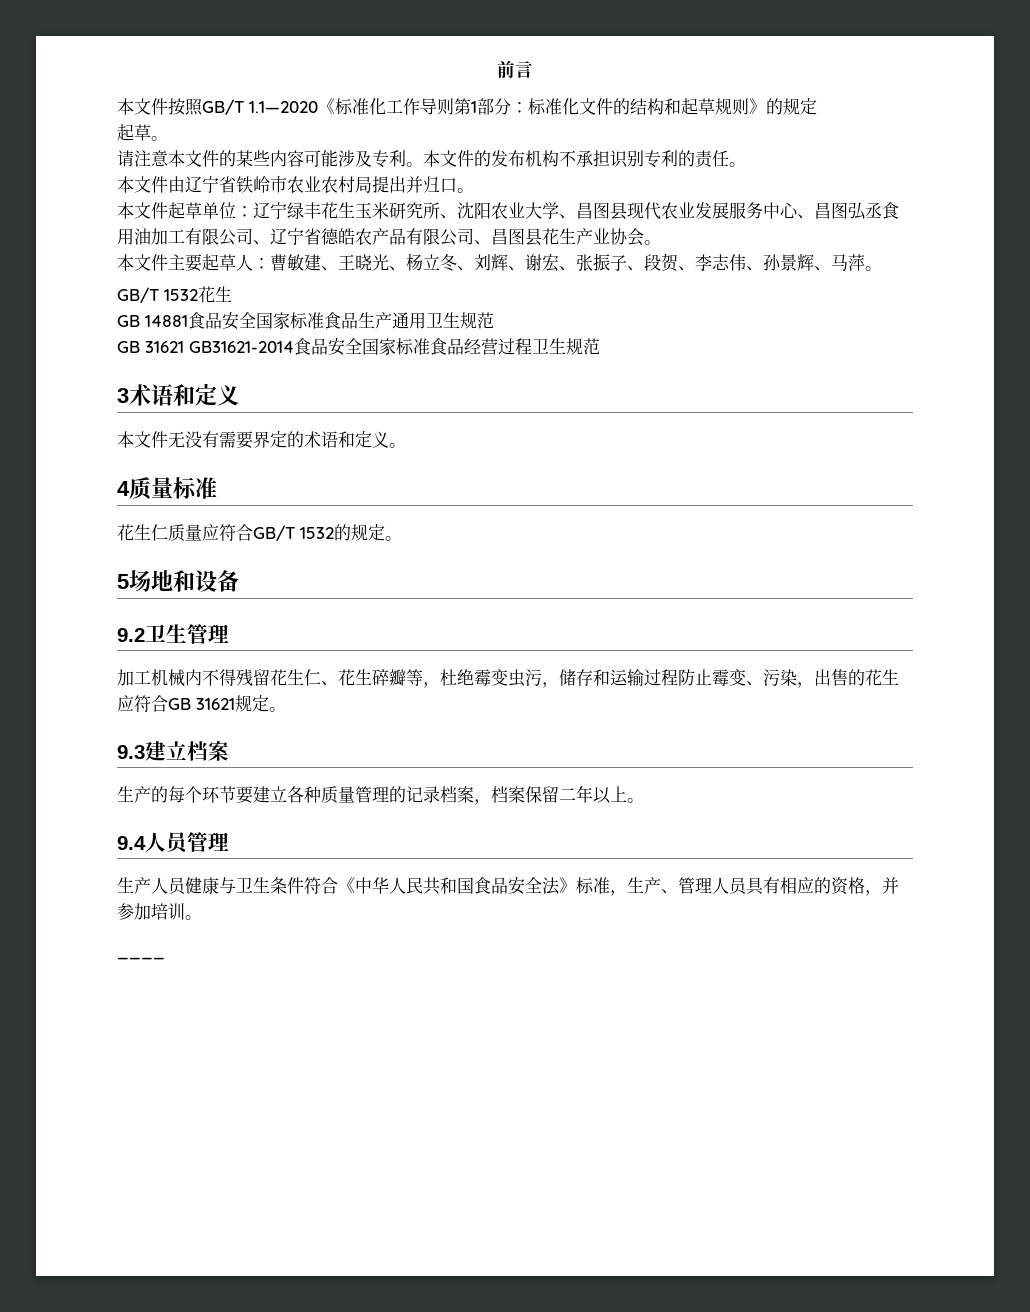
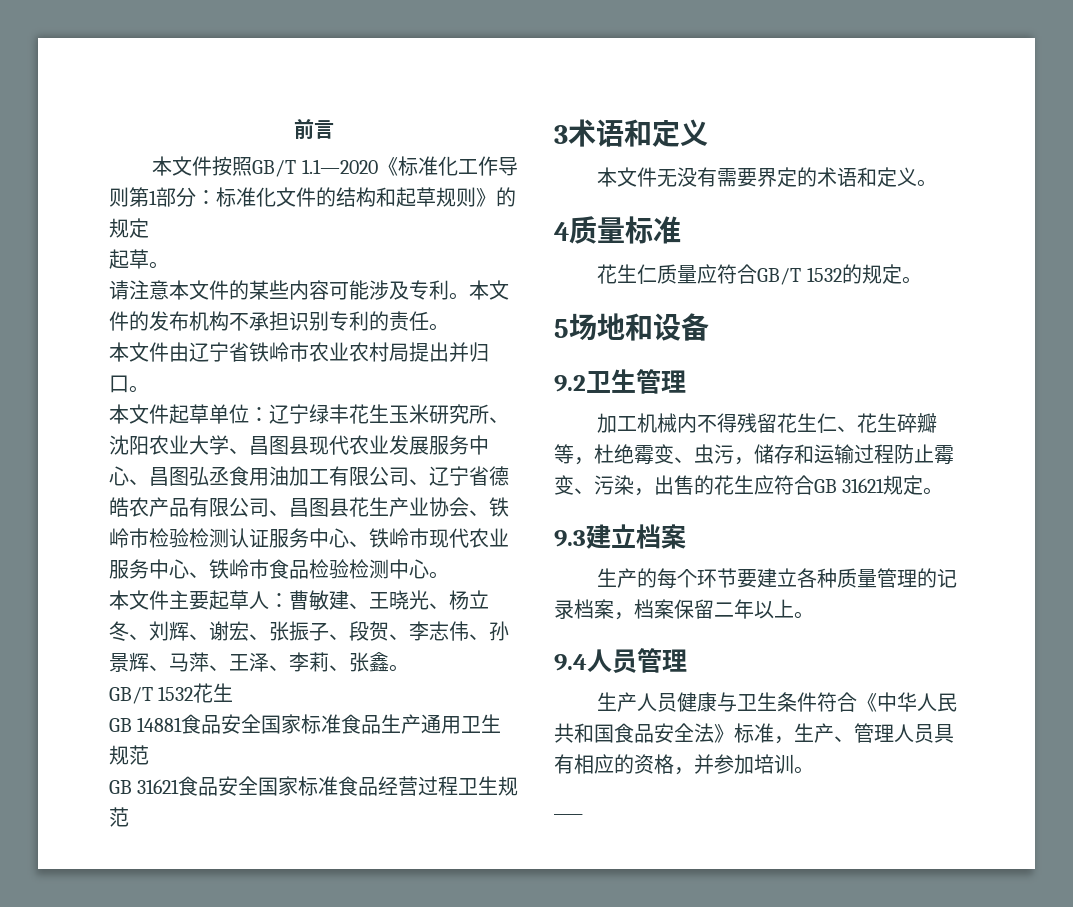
(644, 237) none -> [469,497,509,517] [109,528,509,548] [109,559,429,579] 、铁岭市检验检测认证服务中心、铁岭市现代农业服务中心、铁岭市食品检验检测中心
(865, 262) none -> [209,652,389,672] 、王泽、李莉、张鑫
[189,341,294,353] GB31621-2014 -> (180, 786) none
(508, 677) none -> [674,457,694,463] 、

